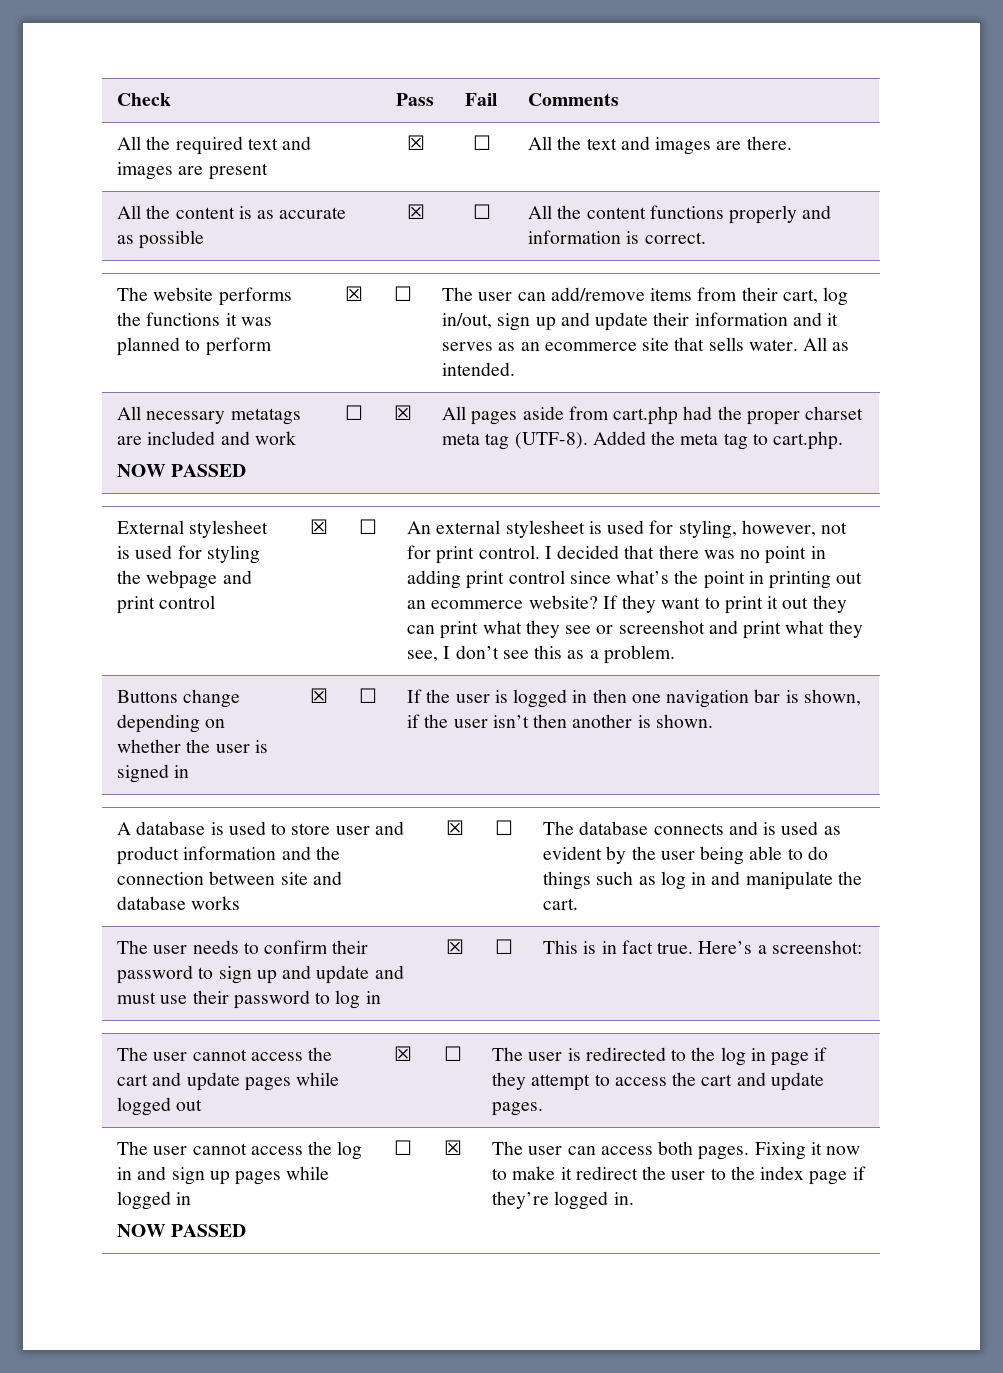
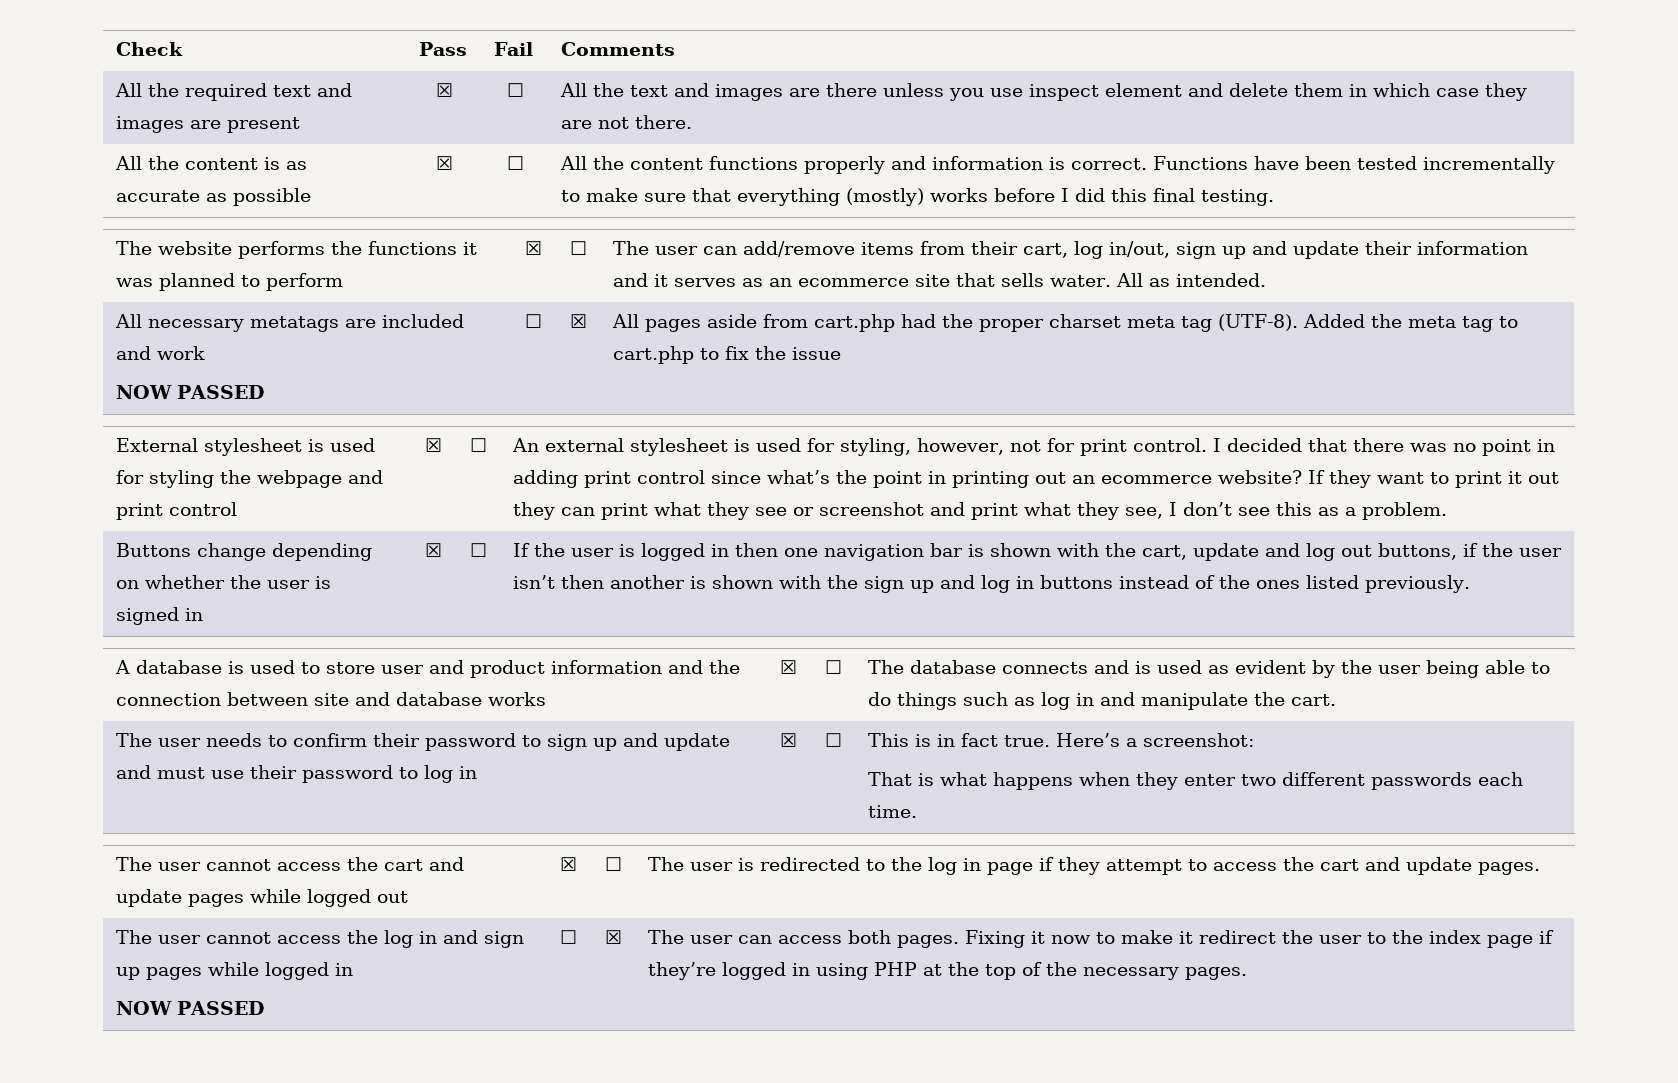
(742, 145) none -> [826,83,1528,101] [561,117,630,129] there unless you use inspect element and delete them in which case they are not
(706, 238) none -> [1153,156,1556,174] [561,188,1275,206] Functions have been tested incrementally to make sure that everything (mostly) works before I did this final testing.
[773,431,844,450] cart.php. -> [613,346,842,364] cart.php to fix the issue
[803,689,861,706] shown, -> [990,543,1458,561] shown with the cart, update and log out buttons,
[655,714,713,728] shown. -> [712,575,1471,593] shown with the sign up and log in buttons instead of the ones listed previously.
(862, 947) none -> [868,772,1524,790] [868,805,918,818] // That is what happens when they enter two different passwords each time.
[613,1192,634,1205] in. -> [792,962,1248,980] in using PHP at the top of the necessary pages.

